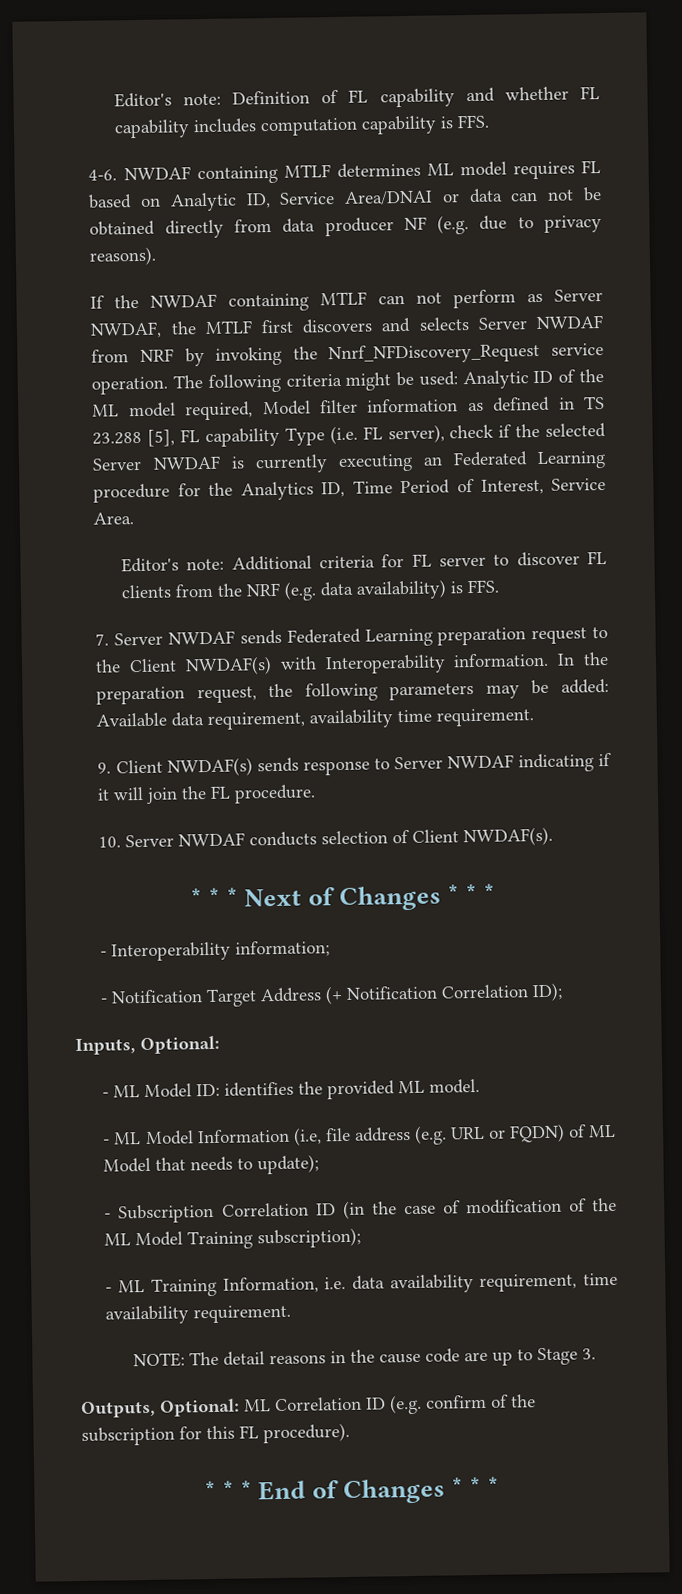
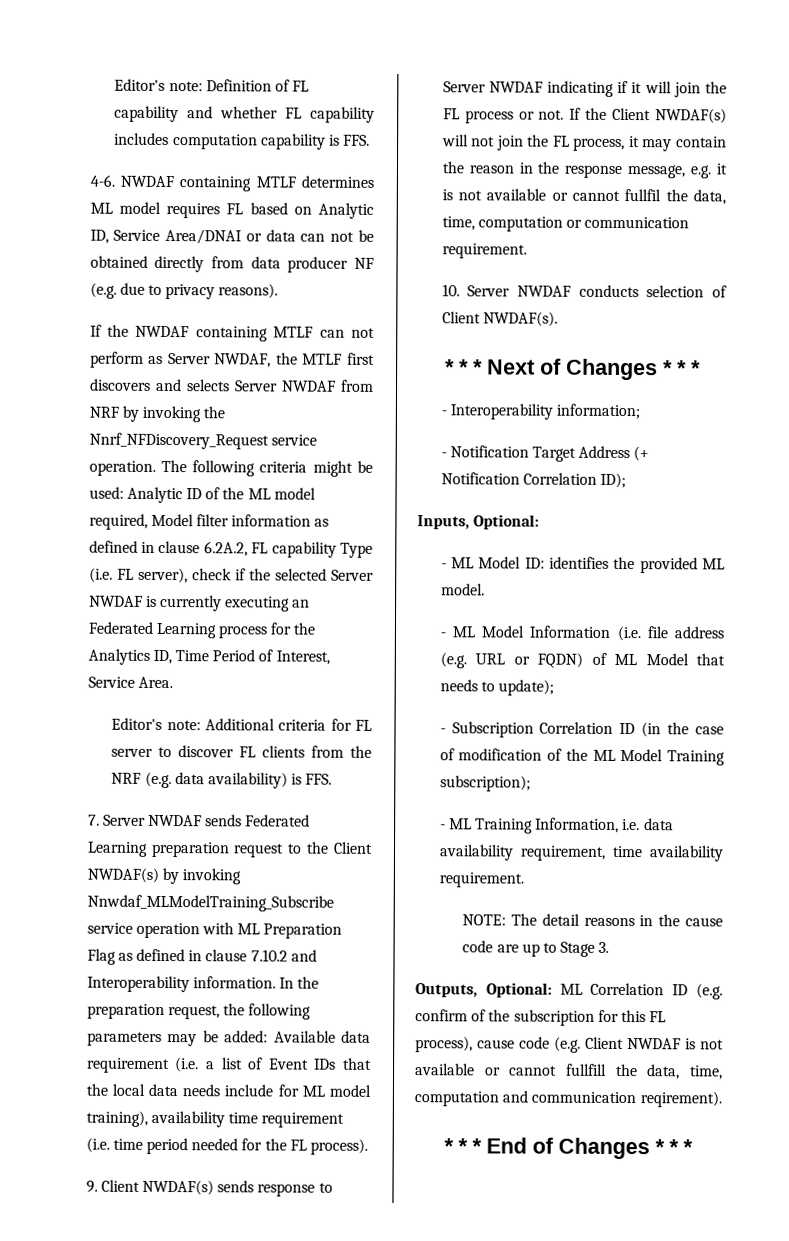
[584,395,606,410] [92,429,176,447] TS 23.288 [5], -> [158,540,248,557] clause 6.2A.2,
[93,483,171,503] procedure -> [218,625,268,639] process
[279,656,317,670] with -> [161,867,242,885] [86,894,334,912] [86,922,343,939] [86,948,317,965] by invoking Nnwdaf_MLModelTraining_Subscribe service operation with ML Preparation Flag as defined in clause 7.10.2 and
[207,708,535,730] requirement, availability time requirement. -> [86,1057,372,1074] [85,1083,372,1097] [85,1110,345,1128] [85,1137,368,1155] requirement (i.e. a list of Event IDs that the local data needs include for ML model training), availability time requirement (i.e. time period needed for the FL process).
[234,784,317,804] procedure. -> [464,107,727,124] [441,134,727,152] [441,161,727,179] [441,188,726,205] [441,216,690,232] [441,243,527,259] process or not. If the Client NWDAF(s) will not join the FL process, it may contain the reason in the response message, e.g. it is not available or cannot fullfil the data, time, computation or communication requirement.
[292,1127,322,1146] (i.e, -> [616,625,641,642] (i.e.
[263,1422,350,1444] procedure). -> [415,1036,724,1053] [415,1063,723,1080] [414,1090,722,1108] process), cause code (e.g. Client NWDAF is not available or cannot fullfill the data, time, computation and communication reqirement).

